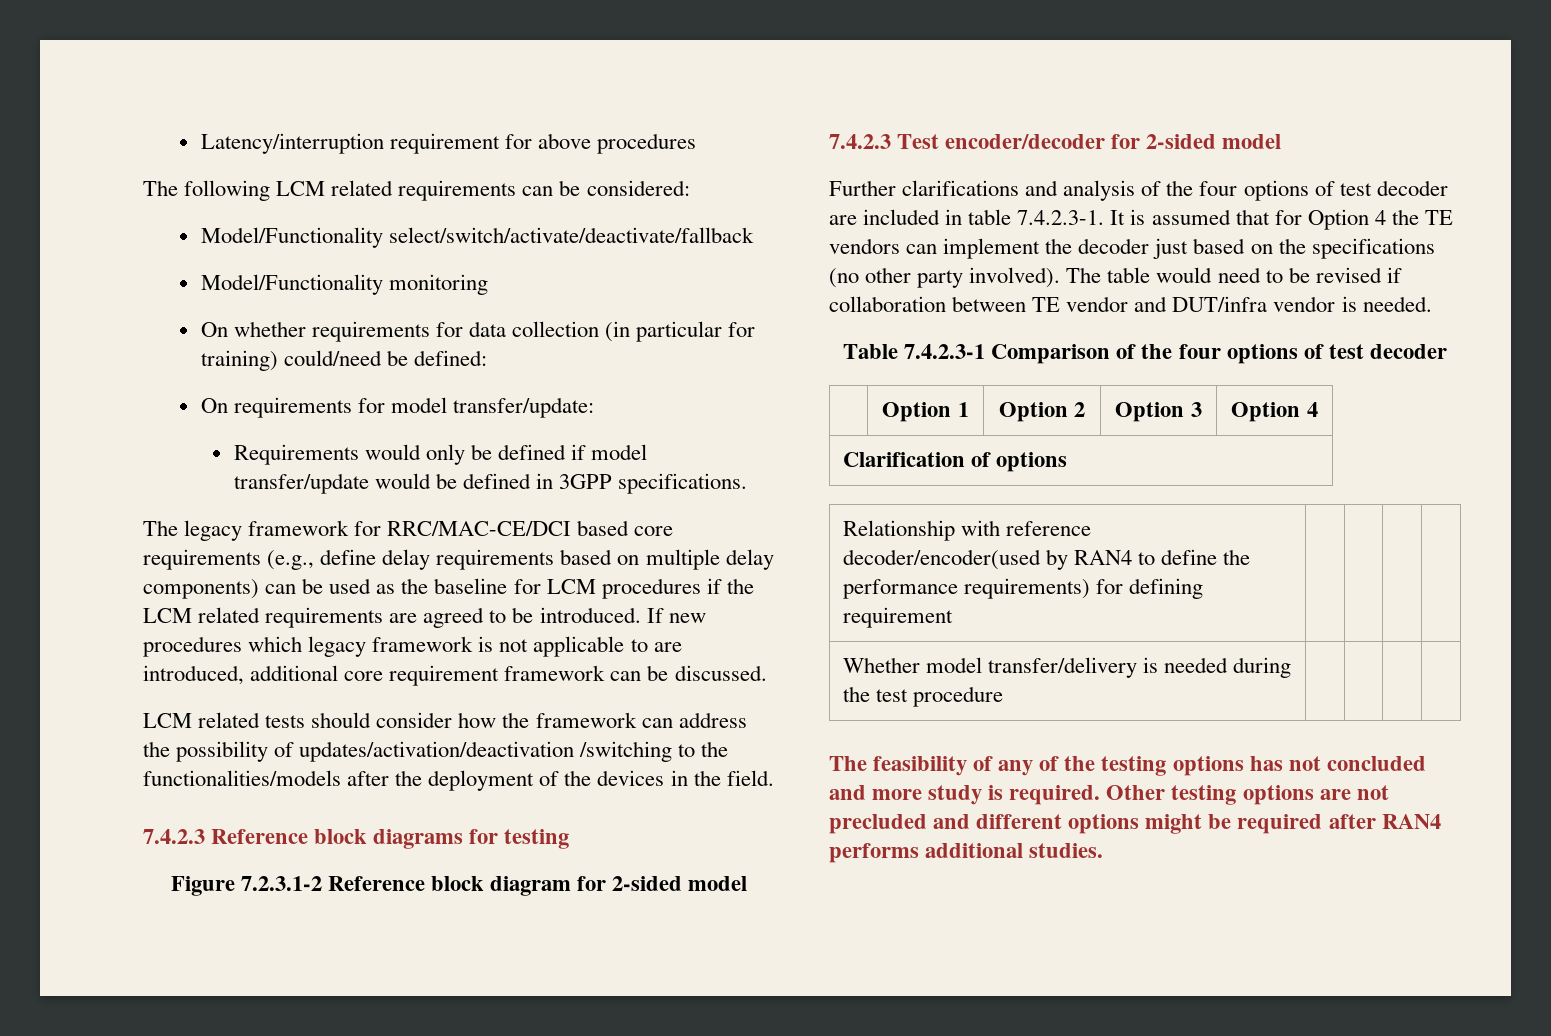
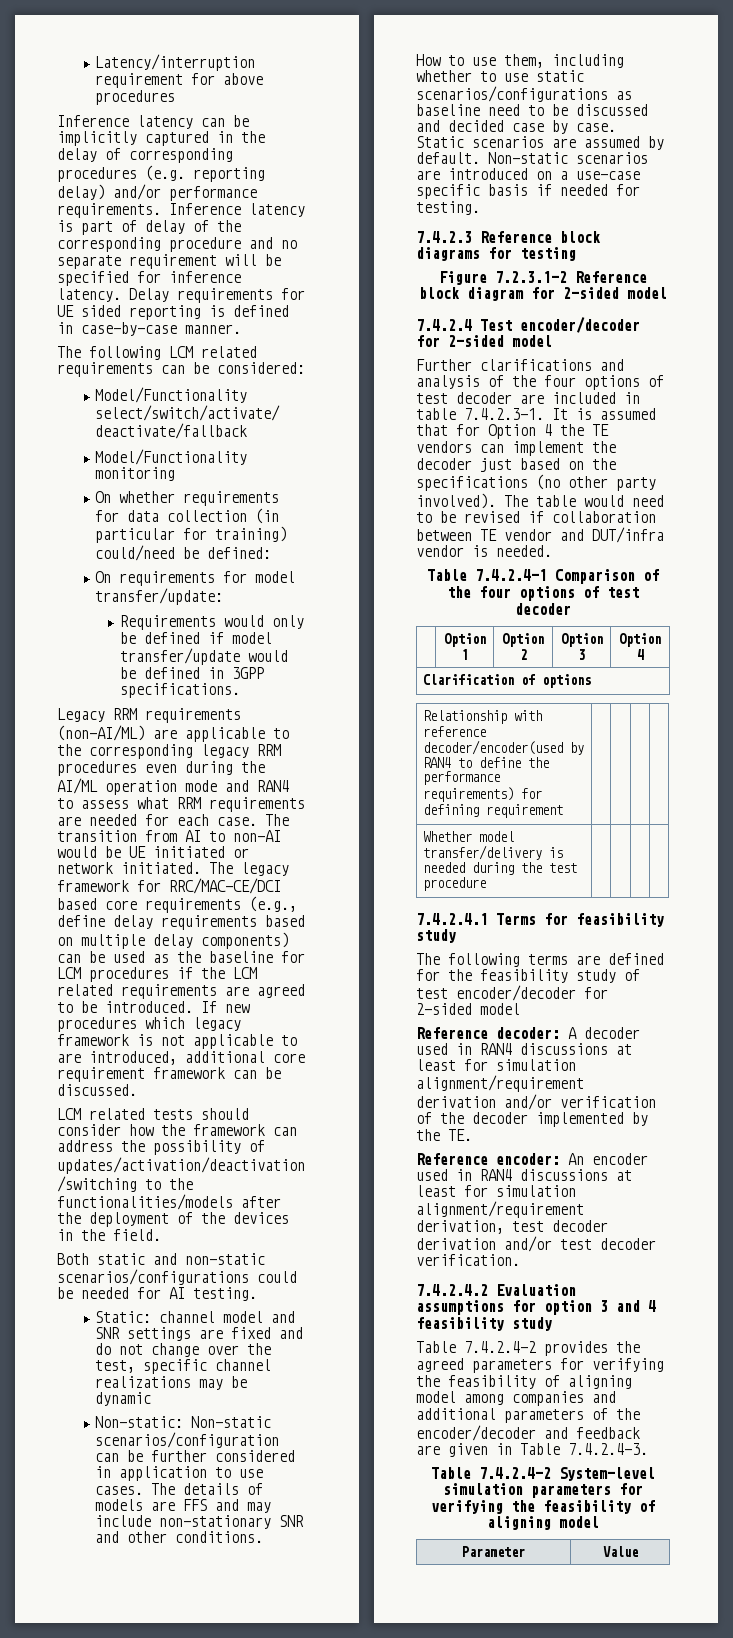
(696, 143) none -> [57,115,249,129] [57,131,265,146] [57,148,233,163] [57,165,265,182] [57,184,257,201] [57,203,305,218] [57,220,241,235] [57,237,297,252] [57,254,281,269] [57,271,241,286] [57,288,305,303] [57,305,289,320] [57,322,241,336] // Inference latency can be implicitly captured in the delay of corresponding procedures (e.g. reporting delay) and/or performance requirements. Inference latency is part of delay of the corresponding procedure and no separate requirement will be specified for inference latency. Delay requirements for UE sided reporting is defined in case-by-case manner.
(748, 483) none -> [57,708,241,723] [57,725,289,742] [57,744,281,759] [57,761,265,776] [57,778,289,795] [57,797,305,812] [57,814,289,826] [57,830,281,842] [57,846,249,858] [57,862,201,874] Legacy RRM requirements (non-AI/ML) are applicable to the corresponding legacy RRM procedures even during the AI/ML operation mode and RAN4 to assess what RRM requirements are needed for each case. The transition from AI to non-AI would be UE initiated or network initiated.
(774, 778) none -> [57,1253,265,1265] [57,1269,297,1285] [57,1287,257,1301] [95,1311,296,1323] [95,1327,304,1341] [95,1343,272,1357] [95,1359,272,1374] [95,1376,248,1390] [95,1392,152,1406] [95,1416,272,1428] [95,1432,280,1448] [95,1450,296,1462] [95,1466,264,1481] [95,1483,264,1495] [95,1499,272,1513] [95,1515,305,1529] [95,1531,264,1543] [416,54,624,68] [416,70,584,82] [416,86,632,102] [416,104,648,116] [416,120,616,134] [416,136,664,150] [416,152,648,164] [416,168,640,180] [416,184,640,199] [416,201,480,215] // Both static and non-static scenarios/configurations could be needed for AI testing. // Static: channel model and SNR settings are fixed and do not change over the test, specific channel realizations may be dynamic // Non-static: Non-static scenarios/configuration can be further considered in application to use cases. The details of models are FFS and may include non-stationary SNR and other conditions. // How to use them, including whether to use static scenarios/configurations as baseline need to be discussed and decided case by case. Static scenarios are assumed by default. Non-static scenarios are introduced on a use-case specific basis if needed for testing.
[829,134,891,149] 7.4.2.3 -> [416,319,472,331] 7.4.2.4
[904,344,986,359] 7.4.2.3-1 -> [475,569,547,581] 7.4.2.4-1
[829,756,1426,776] [829,785,1389,805] [829,814,1441,834] [829,843,1104,863] The feasibility of any of the testing options has not concluded and more study is required. Other testing options are not precluded and different options might be required after RAN4 performs additional studies. -> [416,913,664,927] [416,929,456,943] [416,953,664,967] [416,969,640,983] [416,985,608,1001] [416,1003,520,1015] [416,1027,640,1039] [416,1043,632,1055] [416,1059,576,1071] [416,1075,584,1092] [416,1094,656,1110] [416,1112,648,1127] [416,1129,472,1141] [416,1153,648,1165] [416,1169,632,1181] [416,1185,576,1197] [416,1201,584,1218] [416,1220,608,1234] [416,1236,656,1252] [416,1254,520,1266] [416,1284,576,1296] [416,1300,656,1315] [416,1317,552,1331] [416,1341,640,1356] [416,1358,664,1373] [416,1375,632,1389] [416,1391,616,1406] [416,1408,640,1423] [416,1425,640,1441] [416,1443,648,1457] [431,1467,655,1481] [443,1483,643,1498] [431,1500,655,1514] [487,1516,599,1530] [462,1546,525,1557] [602,1546,638,1557] 7.4.2.4.1 Terms for feasibility study // The following terms are defined for the feasibility study of test encoder/decoder for 2-sided model // Reference decoder: A decoder used in RAN4 discussions at least for simulation alignment/requirement derivation and/or verification of the decoder implemented by the TE. // Reference encoder: An encoder used in RAN4 discussions at least for simulation alignment/requirement derivation, test decoder derivation and/or test decoder verification. // 7.4.2.4.2 Evaluation assumptions for option 3 and 4 feasibility study // Table 7.4.2.4-2 provides the agreed parameters for verifying the feasibility of aligning model among companies and additional parameters of the encoder/decoder and feedback are given in Table 7.4.2.4-3. // Table 7.4.2.4-2 System-level simulation parameters for verifying the feasibility of aligning model // Parameter | Value

